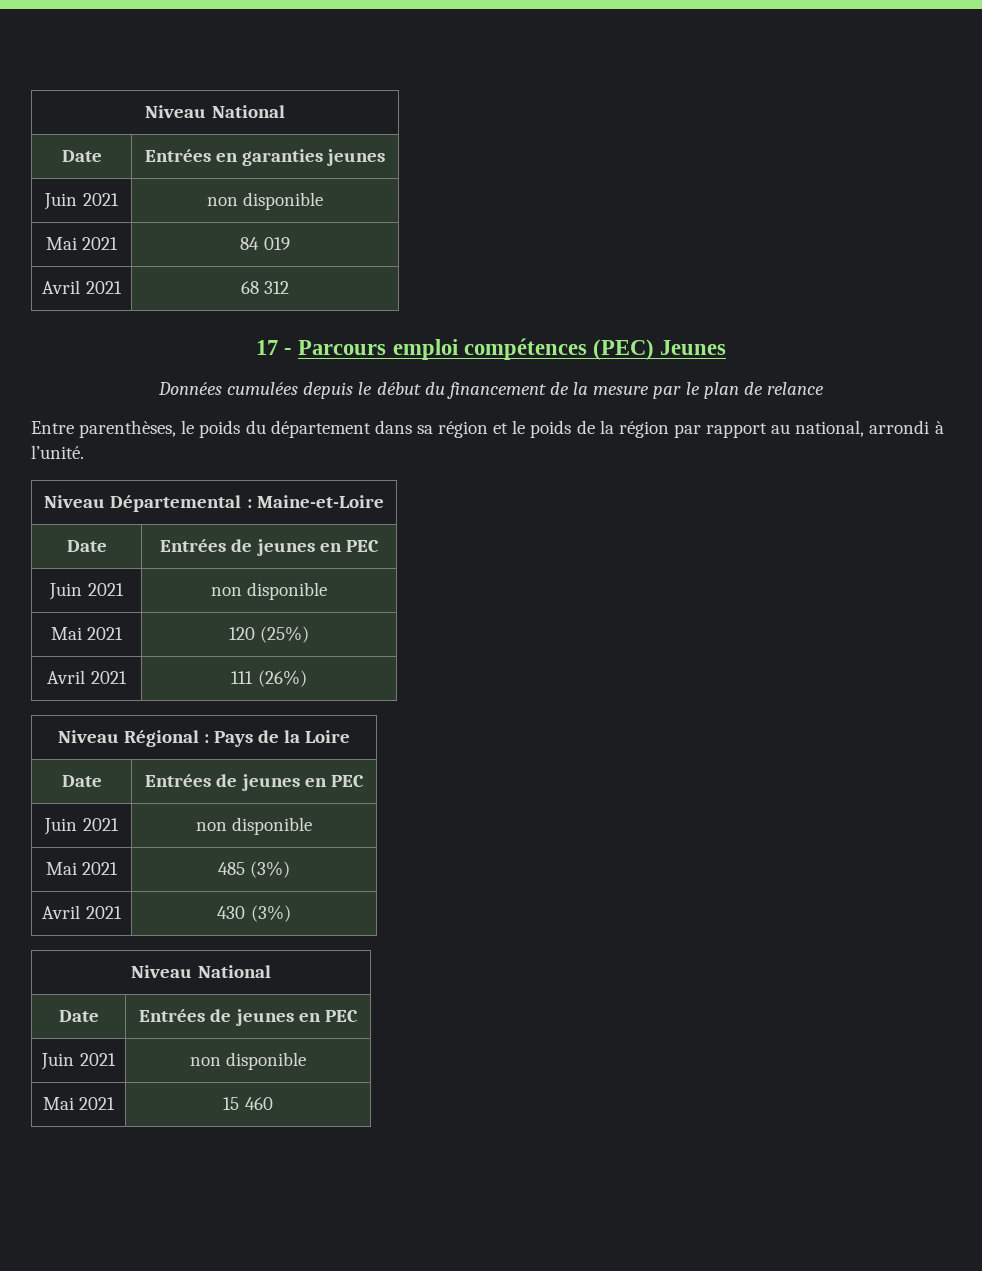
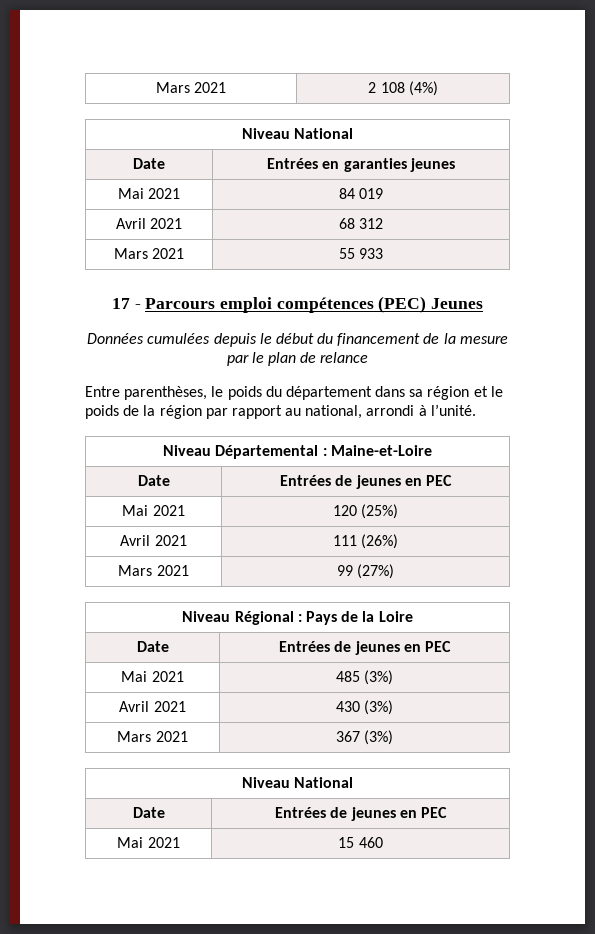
(145, 111) none -> [155,82,227,93] [368,81,438,96] Mars 2021 | 2 108 (4%) //
[44,193,119,210] [206,192,324,210] // Juin 2021 | non disponible -> (455, 165) none
(290, 287) none -> [113,248,185,259] [338,248,384,259] // Mars 2021 | 55 933
[49,583,124,600] [210,582,328,600] // Juin 2021 | non disponible -> (452, 480) none
(307, 678) none -> [118,565,189,576] [336,564,395,579] // Mars 2021 | 99 (27%)
[44,818,119,835] [195,817,313,835] // Juin 2021 | non disponible -> (451, 646) none
(291, 913) none -> [117,731,188,742] [335,730,394,745] // Mars 2021 | 367 (3%)
[41,1053,116,1070] [189,1052,307,1070] // Juin 2021 | non disponible -> (447, 812) none

